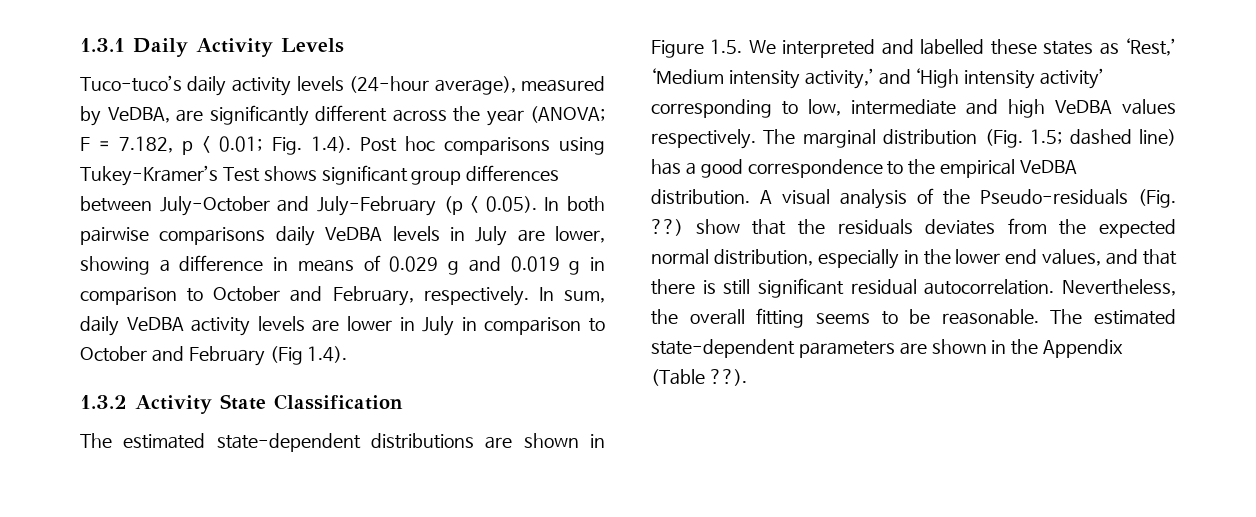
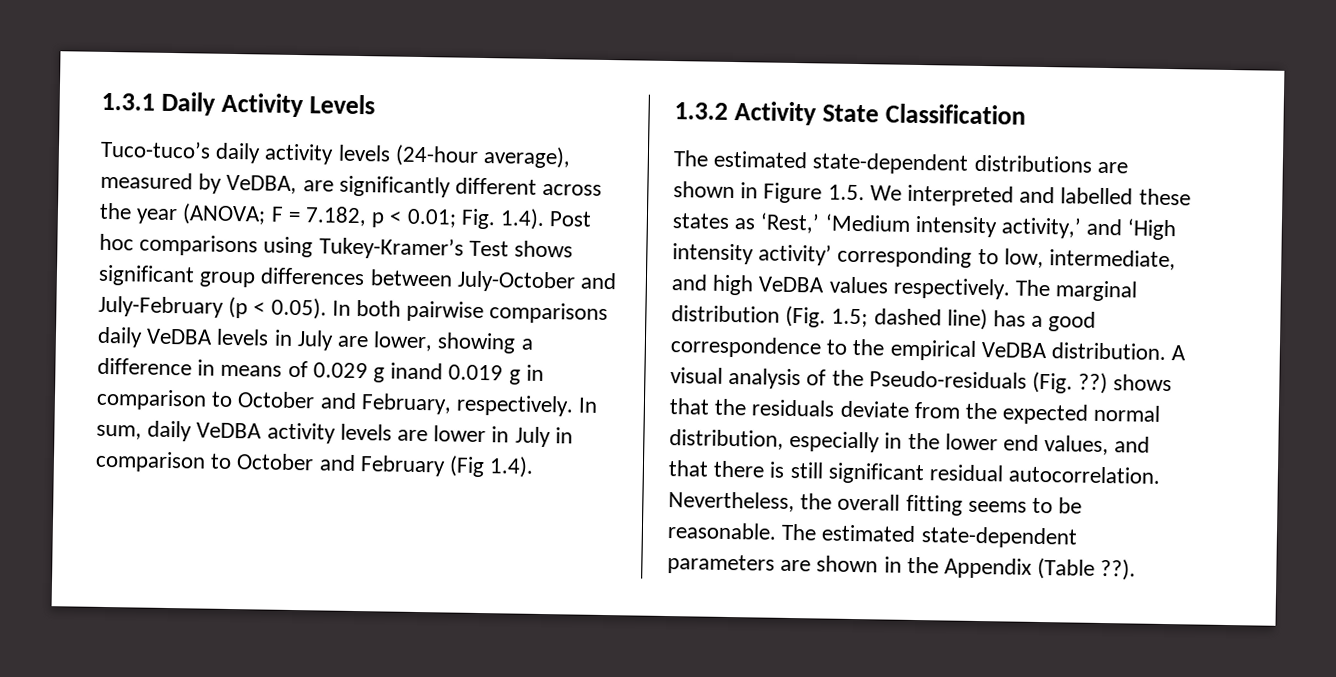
[468,256,501,272] and -> [390,362,444,380] inand
[851,99,957,115] intermediate -> [1049,249,1177,271] intermediate,
[695,219,740,234] show -> [1113,374,1173,392] shows
[925,219,996,235] deviates -> [839,400,910,418] deviate

